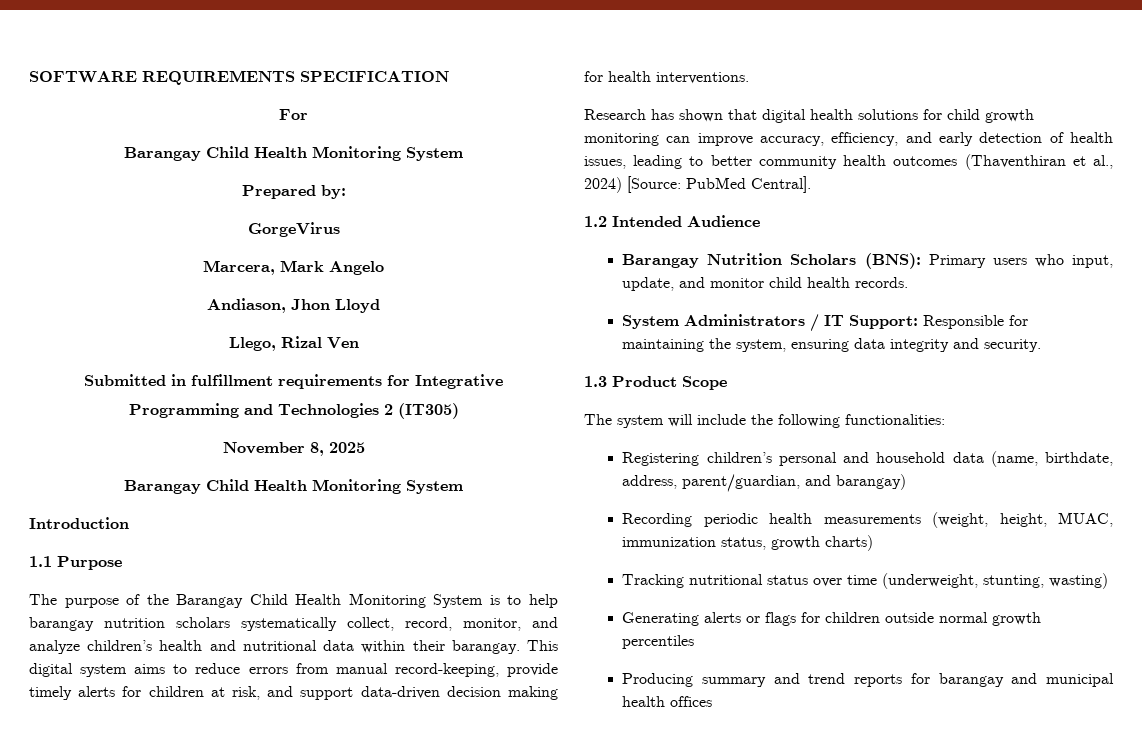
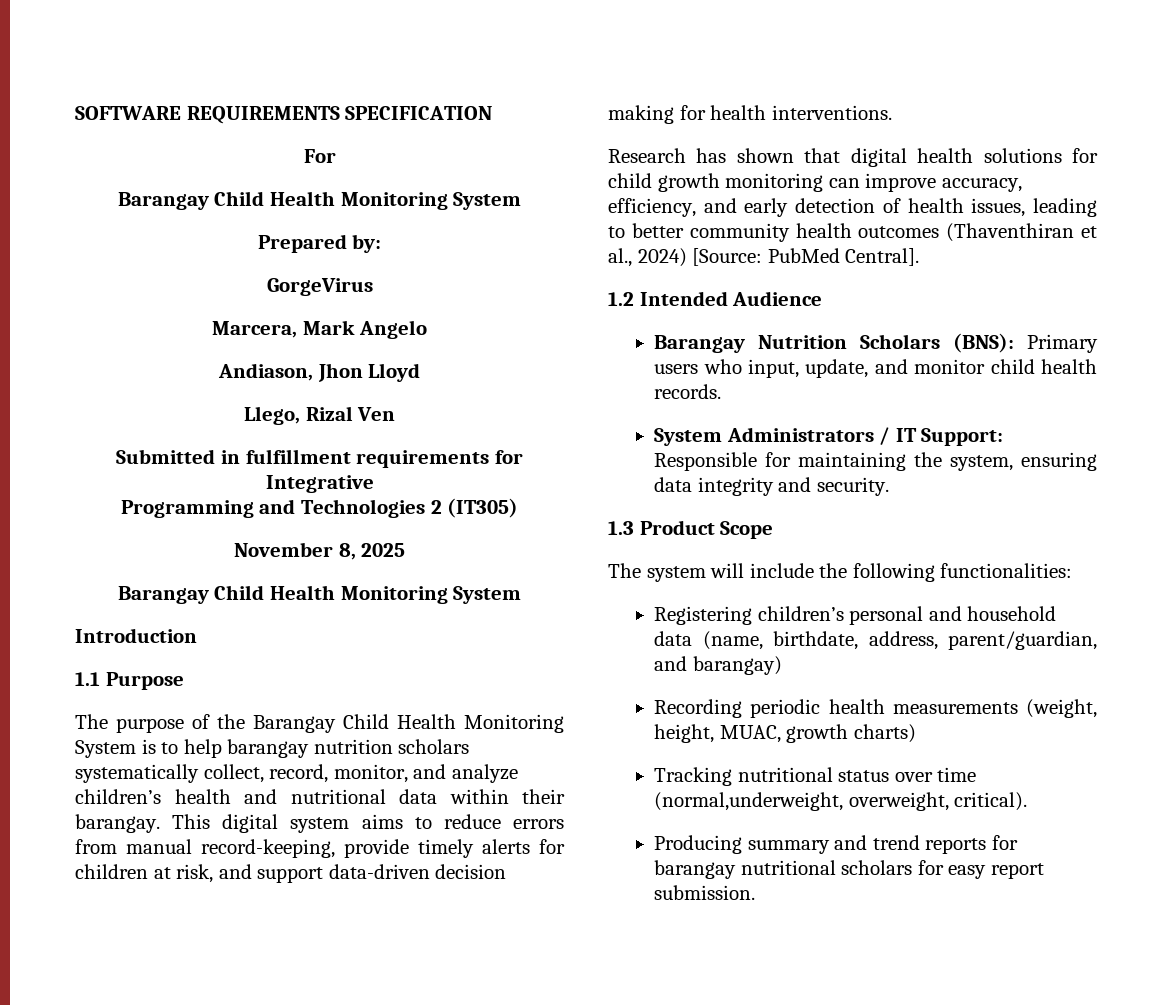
[622,537,767,550] immunization status, -> (781, 734) none
[882,573,1109,589] [622,612,1042,626] [622,635,695,649] (underweight, stunting, wasting) // Generating alerts or flags for children outside normal growth percentiles -> [654,792,1028,811] (normal,underweight, overweight, critical).
[1011,673,1114,687] [622,696,713,707] and municipal health offices -> [740,860,1044,879] [654,885,756,900] nutritional scholars for easy report submission.

